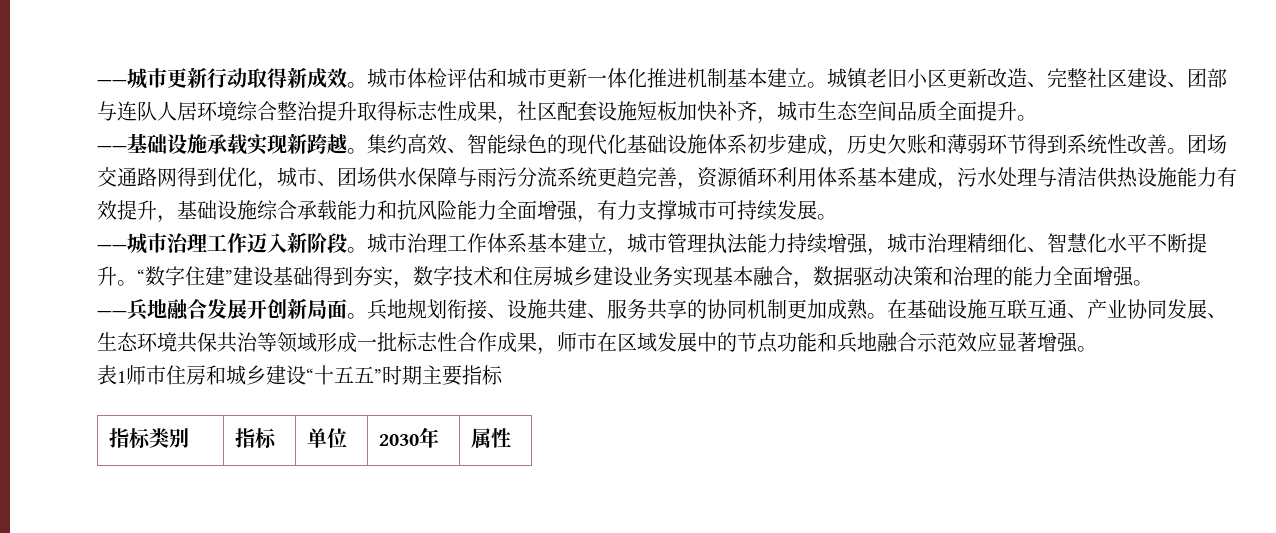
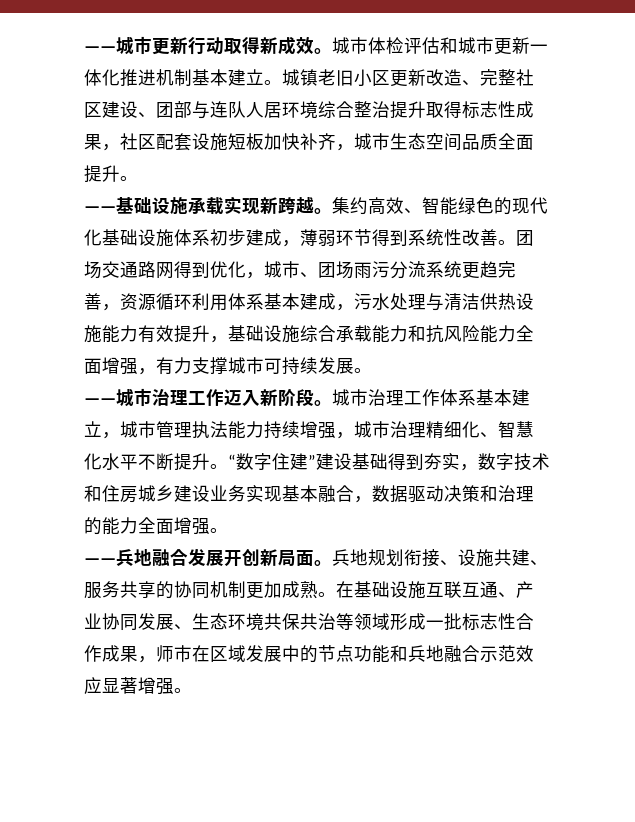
[847,134,947,154] 历史欠账和 -> (300, 243) none
[377,167,477,188] 供水保障与 -> (354, 270) none
[97,365,503,386] [109,428,190,449] [235,428,278,449] [307,428,348,448] [379,427,440,448] [471,428,512,448] // 表1师市住房和城乡建设“十五五”时期主要指标 // 指标类别 | 指标 | 单位 | 2030年 | 属性 -> (192, 690) none

